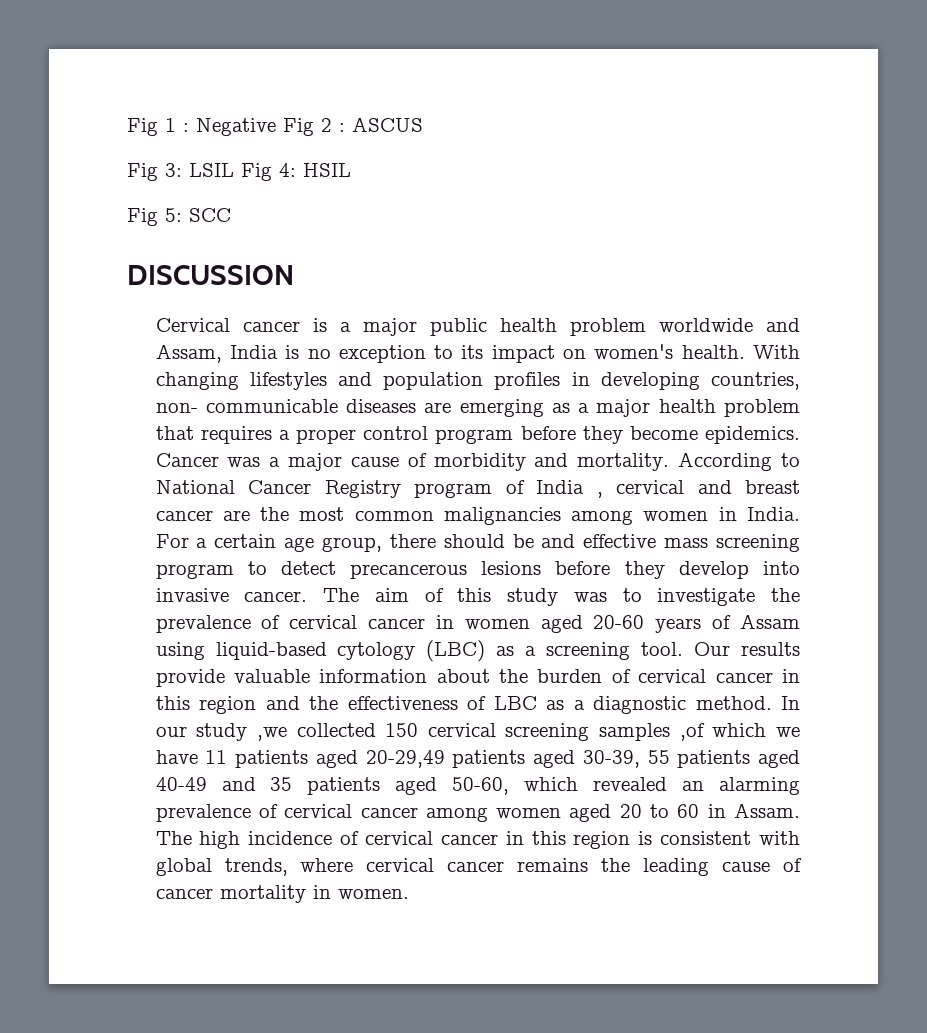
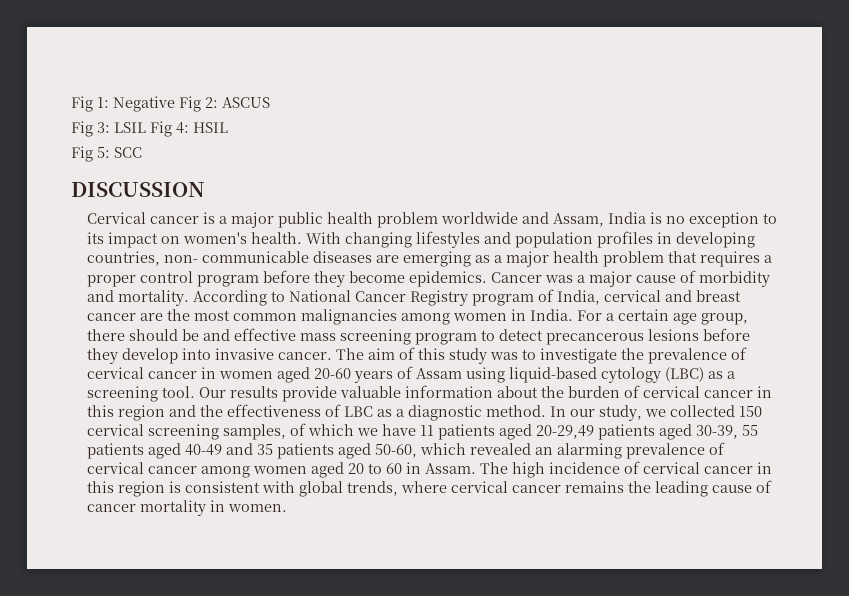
[127,118,345,136] Fig 1 : Negative Fig 2 : -> [71,96,218,112] Fig 1: Negative Fig 2:
[536,480,603,498] India , -> [557,290,601,305] India,
[196,723,287,741] study ,we -> [599,405,667,421] study, we
[599,723,705,741] samples ,of -> [223,423,307,440] samples, of

